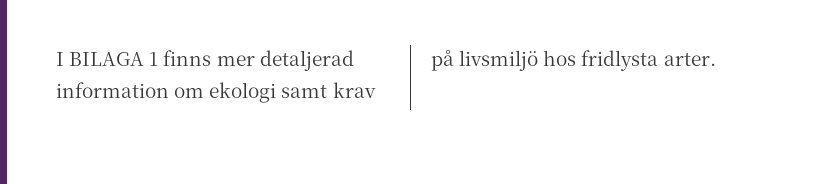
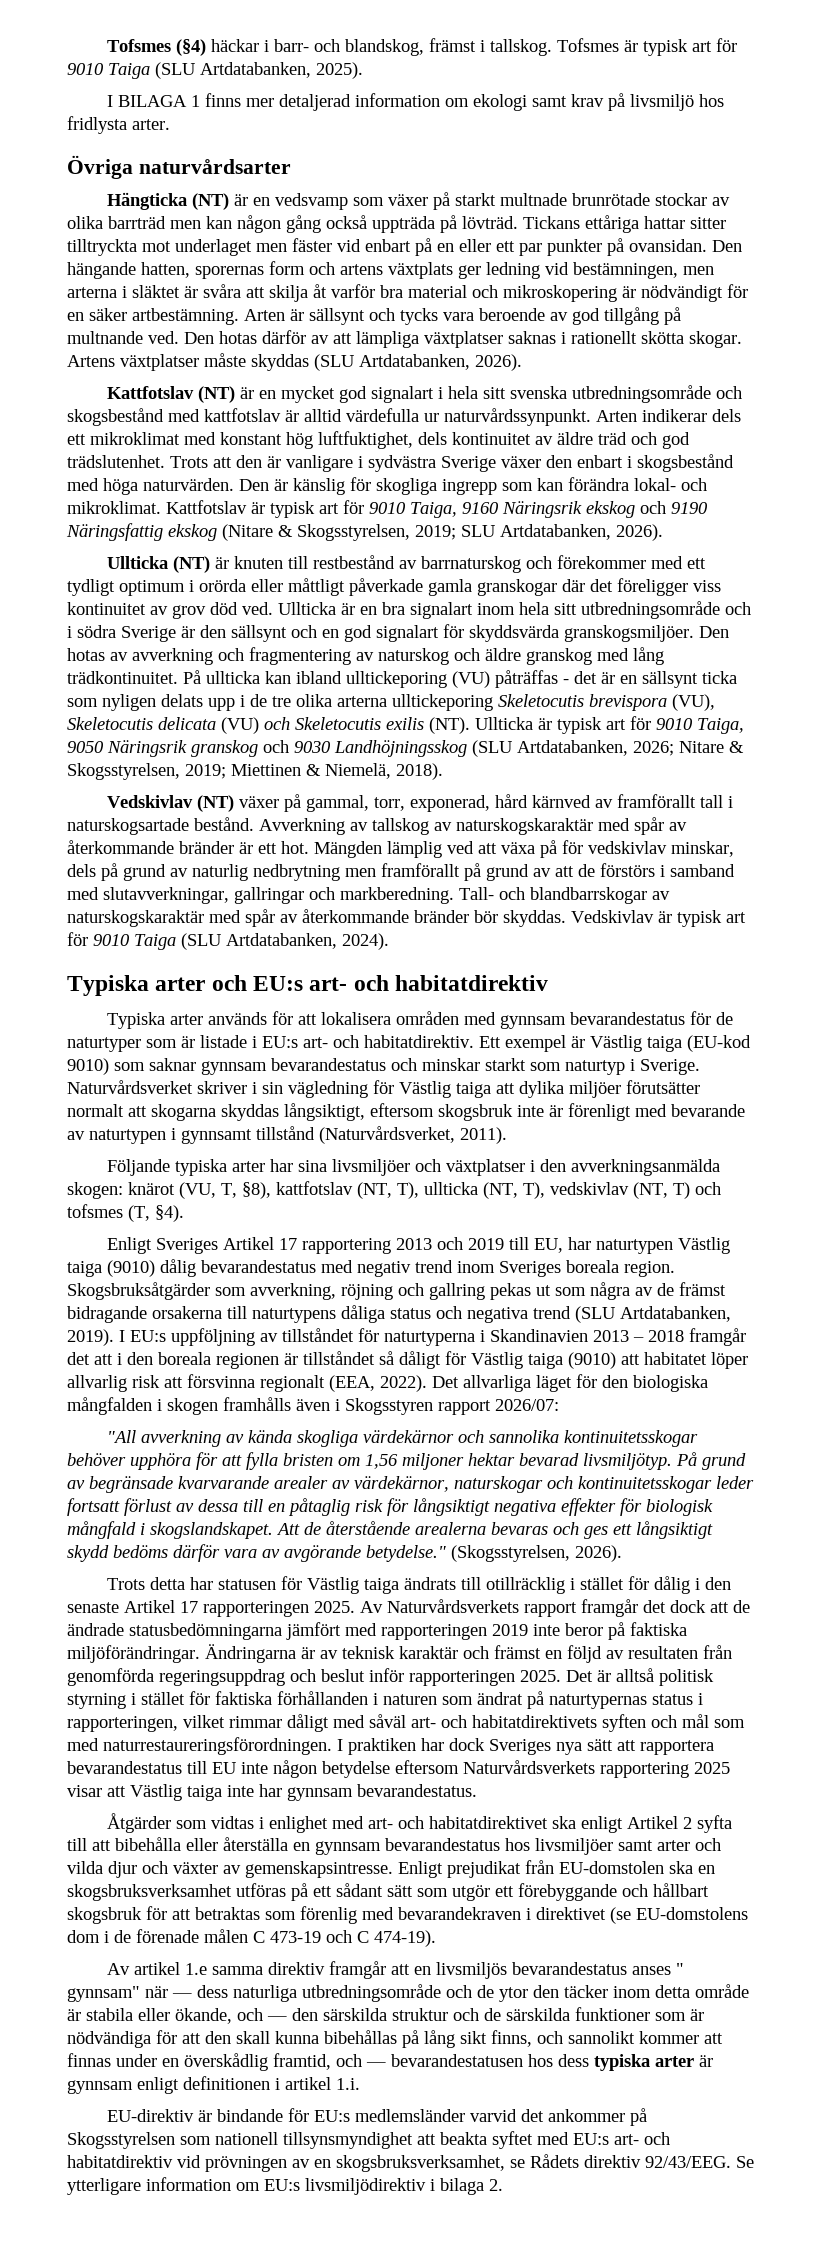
(56, 59) none -> [107,38,738,56] [67,62,363,79] Tofsmes (§4) häckar i barr- och blandskog, främst i tallskog. Tofsmes är typisk art för 9010 Taiga (SLU Artdatabanken, 2025). //
(716, 59) none -> [67,155,291,179] [107,192,731,210] [67,215,726,233] [67,238,742,256] [67,261,714,279] [67,284,748,302] [67,307,681,325] [67,330,742,348] [67,353,522,371] [107,385,743,403] [67,408,741,426] [67,431,690,449] [67,454,734,472] [67,477,707,495] [67,500,708,518] [66,523,663,541] [107,555,707,573] [67,578,721,596] [67,601,751,619] [67,624,729,642] [67,647,664,665] [67,670,737,688] [67,694,715,711] [67,716,744,734] [67,740,744,757] [67,763,443,780] [107,794,734,812] [67,817,687,835] [67,840,734,858] [67,863,735,881] [67,887,670,904] [67,909,746,927] [67,932,389,950] [67,975,549,996] [107,1011,734,1029] [67,1035,751,1052] [67,1058,700,1075] [67,1080,700,1098] [67,1103,745,1121] [67,1126,507,1144] [107,1159,721,1176] [67,1181,721,1199] [67,1204,184,1222] [107,1237,731,1254] [67,1259,675,1277] [67,1282,726,1300] [67,1305,731,1323] [67,1328,746,1346] [67,1351,748,1369] [67,1374,708,1392] [67,1397,559,1415] [107,1430,699,1447] [67,1452,746,1470] [67,1476,754,1493] [67,1498,713,1516] [67,1521,713,1539] [67,1544,622,1562] [107,1576,732,1594] [67,1599,750,1617] [67,1622,687,1640] [67,1644,732,1663] [67,1668,714,1686] [67,1691,703,1709] [67,1714,745,1732] [67,1737,714,1755] [67,1760,730,1778] [67,1784,477,1801] [107,1813,733,1833] [67,1837,721,1855] [67,1860,715,1878] [67,1883,709,1901] [67,1906,748,1924] [67,1929,436,1947] [107,1961,685,1979] [67,1984,749,2002] [67,2007,704,2024] [67,2030,723,2048] [67,2053,713,2071] [67,2076,360,2094] [107,2108,648,2126] [67,2131,670,2149] [67,2154,754,2172] [67,2177,503,2195] // Övriga naturvårdsarter // Hängticka (NT) är en vedsvamp som växer på starkt multnade brunrötade stockar av olika barrträd men kan någon gång också uppträda på lövträd. Tickans ettåriga hattar sitter tilltryckta mot underlaget men fäster vid enbart på en eller ett par punkter på ovansidan. Den hängande hatten, sporernas form och artens växtplats ger ledning vid bestämningen, men arterna i släktet är svåra att skilja åt varför bra material och mikroskopering är nödvändigt för en säker artbestämning. Arten är sällsynt och tycks vara beroende av god tillgång på multnande ved. Den hotas därför av att lämpliga växtplatser saknas i rationellt skötta skogar. Artens växtplatser måste skyddas (SLU Artdatabanken, 2026). // Kattfotslav (NT) är en mycket god signalart i hela sitt svenska utbredningsområde och skogsbestånd med kattfotslav är alltid värdefulla ur naturvårdssynpunkt. Arten indikerar dels ett mikroklimat med konstant hög luftfuktighet, dels kontinuitet av äldre träd och god trädslutenhet. Trots att den är vanligare i sydvästra Sverige växer den enbart i skogsbestånd med höga naturvärden. Den är känslig för skogliga ingrepp som kan förändra lokal- och mikroklimat. Kattfotslav är typisk art för 9010 Taiga, 9160 Näringsrik ekskog och 9190 Näringsfattig ekskog (Nitare & Skogsstyrelsen, 2019; SLU Artdatabanken, 2026). // Ullticka (NT) är knuten till restbestånd av barrnaturskog och förekommer med ett tydligt optimum i orörda eller måttligt påverkade gamla granskogar där det föreligger viss kontinuitet av grov död ved. Ullticka är en bra signalart inom hela sitt utbredningsområde och i södra Sverige är den sällsynt och en god signalart för skyddsvärda granskogsmiljöer. Den hotas av avverkning och fragmentering av naturskog och äldre granskog med lång trädkontinuitet. På ullticka kan ibland ulltickeporing (VU) påträffas - det är en sällsynt ticka som nyligen delats upp i de tre olika arterna ulltickeporing Skeletocutis brevispora (VU), Skeletocutis delicata (VU) och Skeletocutis exilis (NT). Ullticka är typisk art för 9010 Taiga, 9050 Näringsrik granskog och 9030 Landhöjningsskog (SLU Artdatabanken, 2026; Nitare & Skogsstyrelsen, 2019; Miettinen & Niemelä, 2018). // Vedskivlav (NT) växer på gammal, torr, exponerad, hård kärnved av framförallt tall i naturskogsartade bestånd. Avverkning av tallskog av naturskogskaraktär med spår av återkommande bränder är ett hot. Mängden lämplig ved att växa på för vedskivlav minskar, dels på grund av naturlig nedbrytning men framförallt på grund av att de förstörs i samband med slutavverkningar, gallringar och markberedning. Tall- och blandbarrskogar av naturskogskaraktär med spår av återkommande bränder bör skyddas. Vedskivlav är typisk art för 9010 Taiga (SLU Artdatabanken, 2024). // Typiska arter och EU:s art- och habitatdirektiv // Typiska arter används för att lokalisera områden med gynnsam bevarandestatus för de naturtyper som är listade i EU:s art- och habitatdirektiv. Ett exempel är Västlig taiga (EU-kod 9010) som saknar gynnsam bevarandestatus och minskar starkt som naturtyp i Sverige. Naturvårdsverket skriver i sin vägledning för Västlig taiga att dylika miljöer förutsätter normalt att skogarna skyddas långsiktigt, eftersom skogsbruk inte är förenligt med bevarande av naturtypen i gynnsamt tillstånd (Naturvårdsverket, 2011). // Följande typiska arter har sina livsmiljöer och växtplatser i den avverkningsanmälda skogen: knärot (VU, T, §8), kattfotslav (NT, T), ullticka (NT, T), vedskivlav (NT, T) och tofsmes (T, §4). // Enligt Sveriges Artikel 17 rapportering 2013 och 2019 till EU, har naturtypen Västlig taiga (9010) dålig bevarandestatus med negativ trend inom Sveriges boreala region. Skogsbruksåtgärder som avverkning, röjning och gallring pekas ut som några av de främst bidragande orsakerna till naturtypens dåliga status och negativa trend (SLU Artdatabanken, 2019). I EU:s uppföljning av tillståndet för naturtyperna i Skandinavien 2013 – 2018 framgår det att i den boreala regionen är tillståndet så dåligt för Västlig taiga (9010) att habitatet löper allvarlig risk att försvinna regionalt (EEA, 2022). Det allvarliga läget för den biologiska mångfalden i skogen framhålls även i Skogsstyren rapport 2026/07: // "All avverkning av kända skogliga värdekärnor och sannolika kontinuitetsskogar behöver upphöra för att fylla bristen om 1,56 miljoner hektar bevarad livsmiljötyp. På grund av begränsade kvarvarande arealer av värdekärnor, naturskogar och kontinuitetsskogar leder fortsatt förlust av dessa till en påtaglig risk för långsiktigt negativa effekter för biologisk mångfald i skogslandskapet. Att de återstående arealerna bevaras och ges ett långsiktigt skydd bedöms därför vara av avgörande betydelse." (Skogsstyrelsen, 2026). // Trots detta har statusen för Västlig taiga ändrats till otillräcklig i stället för dålig i den senaste Artikel 17 rapporteringen 2025. Av Naturvårdsverkets rapport framgår det dock att de ändrade statusbedömningarna jämfört med rapporteringen 2019 inte beror på faktiska miljöförändringar. Ändringarna är av teknisk karaktär och främst en följd av resultaten från genomförda regeringsuppdrag och beslut inför rapporteringen 2025. Det är alltså politisk styrning i stället för faktiska förhållanden i naturen som ändrat på naturtypernas status i rapporteringen, vilket rimmar dåligt med såväl art- och habitatdirektivets syften och mål som med naturrestaureringsförordningen. I praktiken har dock Sveriges nya sätt att rapportera bevarandestatus till EU inte någon betydelse eftersom Naturvårdsverkets rapportering 2025 visar att Västlig taiga inte har gynnsam bevarandestatus. // Åtgärder som vidtas i enlighet med art- och habitatdirektivet ska enligt Artikel 2 syfta till att bibehålla eller återställa en gynnsam bevarandestatus hos livsmiljöer samt arter och vilda djur och växter av gemenskapsintresse. Enligt prejudikat från EU-domstolen ska en skogsbruksverksamhet utföras på ett sådant sätt som utgör ett förebyggande och hållbart skogsbruk för att betraktas som förenlig med bevarandekraven i direktivet (se EU-domstolens dom i de förenade målen C 473-19 och C 474-19). // Av artikel 1.e samma direktiv framgår att en livsmiljös bevarandestatus anses " gynnsam" när — dess naturliga utbredningsområde och de ytor den täcker inom detta område är stabila eller ökande, och — den särskilda struktur och de särskilda funktioner som är nödvändiga för att den skall kunna bibehållas på lång sikt finns, och sannolikt kommer att finnas under en överskådlig framtid, och — bevarandestatusen hos dess typiska arter är gynnsam enligt definitionen i artikel 1.i. // EU-direktiv är bindande för EU:s medlemsländer varvid det ankommer på Skogsstyrelsen som nationell tillsynsmyndighet att beakta syftet med EU:s art- och habitatdirektiv vid prövningen av en skogsbruksverksamhet, se Rådets direktiv 92/43/EEG. Se ytterligare information om EU:s livsmiljödirektiv i bilaga 2.

